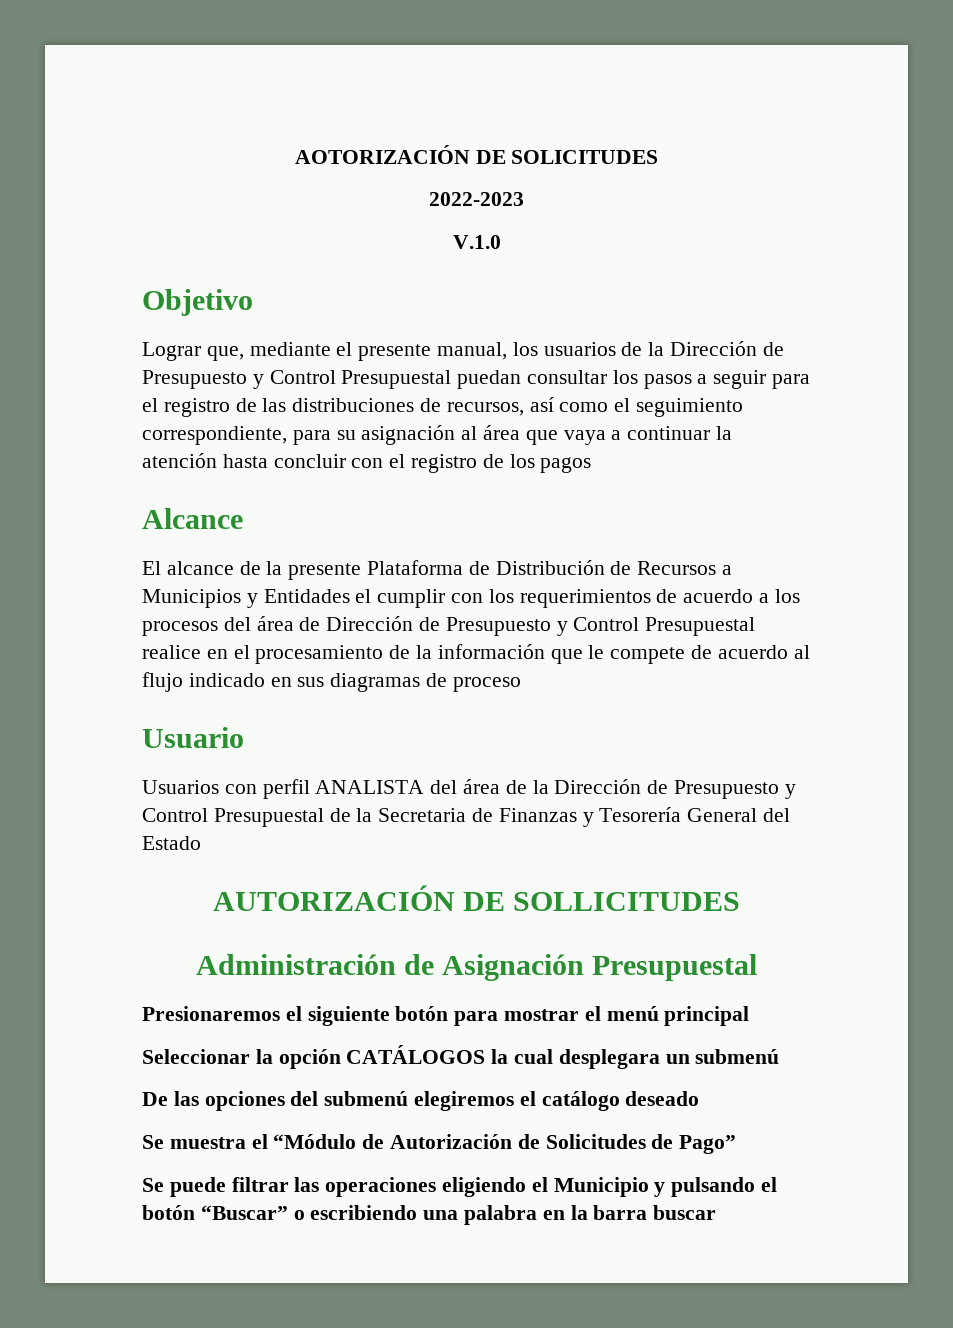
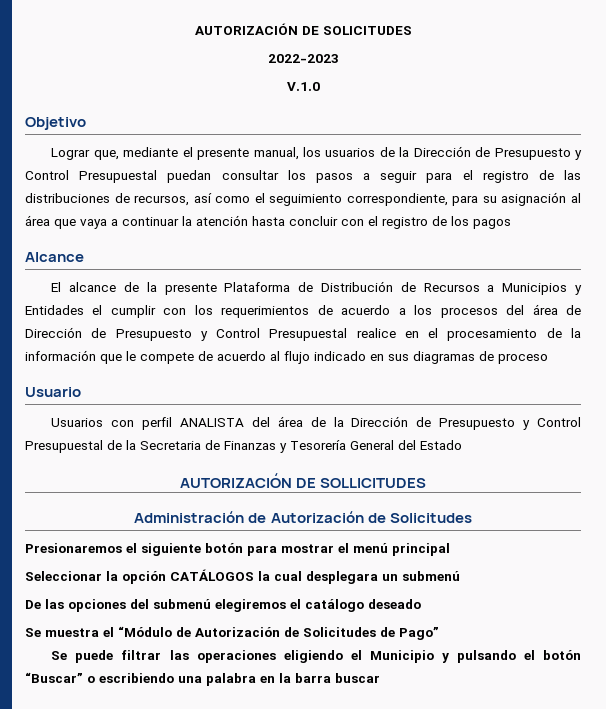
[294,145,470,164] AOTORIZACIÓN -> [194,23,298,35] AUTORIZACIÓN
[442,954,758,981] Asignación Presupuestal -> [270,511,472,523] Autorización de Solicitudes

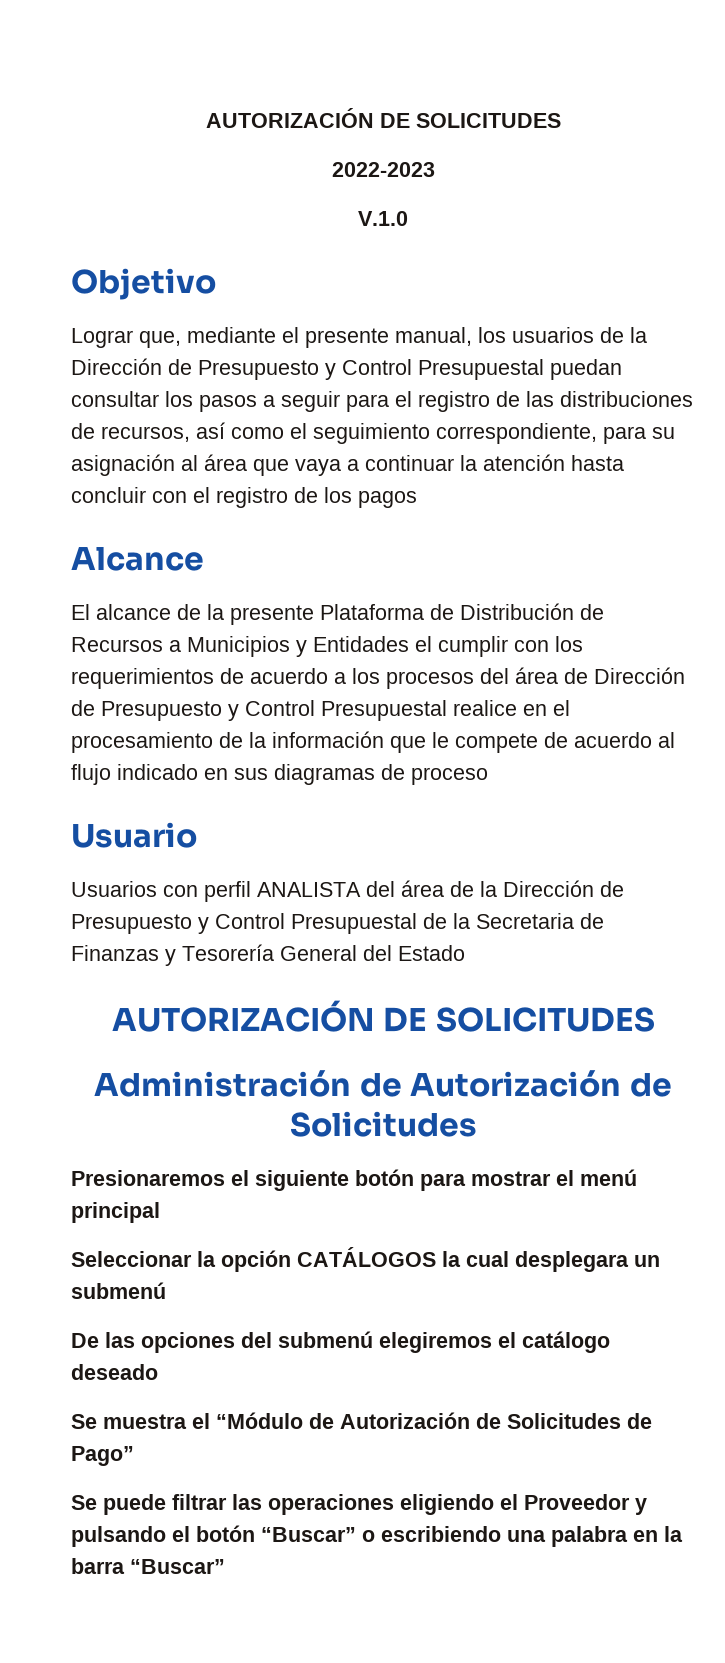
[320,478,427,488] SOLLICITUDES -> [435,1007,655,1032] SOLICITUDES
[369,650,434,663] Municipio -> [524,1494,630,1510] Proveedor
[335,673,380,683] buscar -> [130,1559,225,1574] “Buscar”

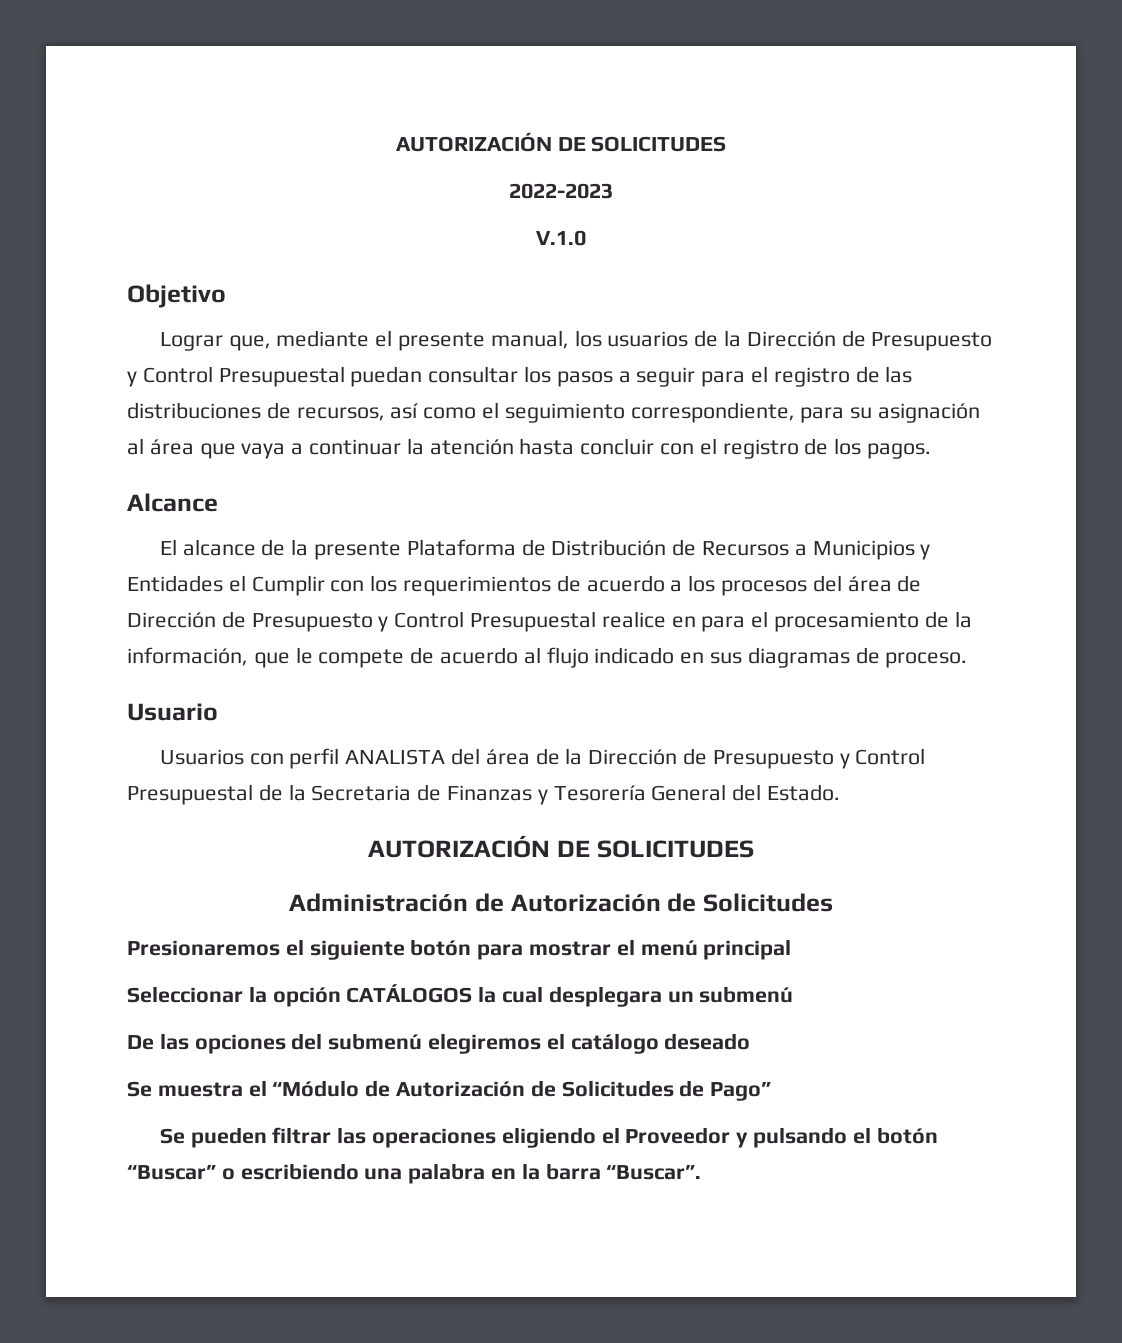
[358,491,417,508] pagos -> [867,443,932,459] pagos.
[438,636,508,657] cumplir -> [251,575,325,596] Cumplir
(547, 710) none -> [701,616,746,632] para
[272,731,384,748] información -> [127,647,248,666] información,
[411,767,488,785] proceso -> [885,652,968,668] proceso.
[398,945,465,961] Estado -> [767,784,841,801] Estado.
[103,1494,166,1515] puede -> [190,1127,267,1148] pueden
[130,1559,225,1574] “Buscar” -> [606,1165,702,1180] “Buscar”.

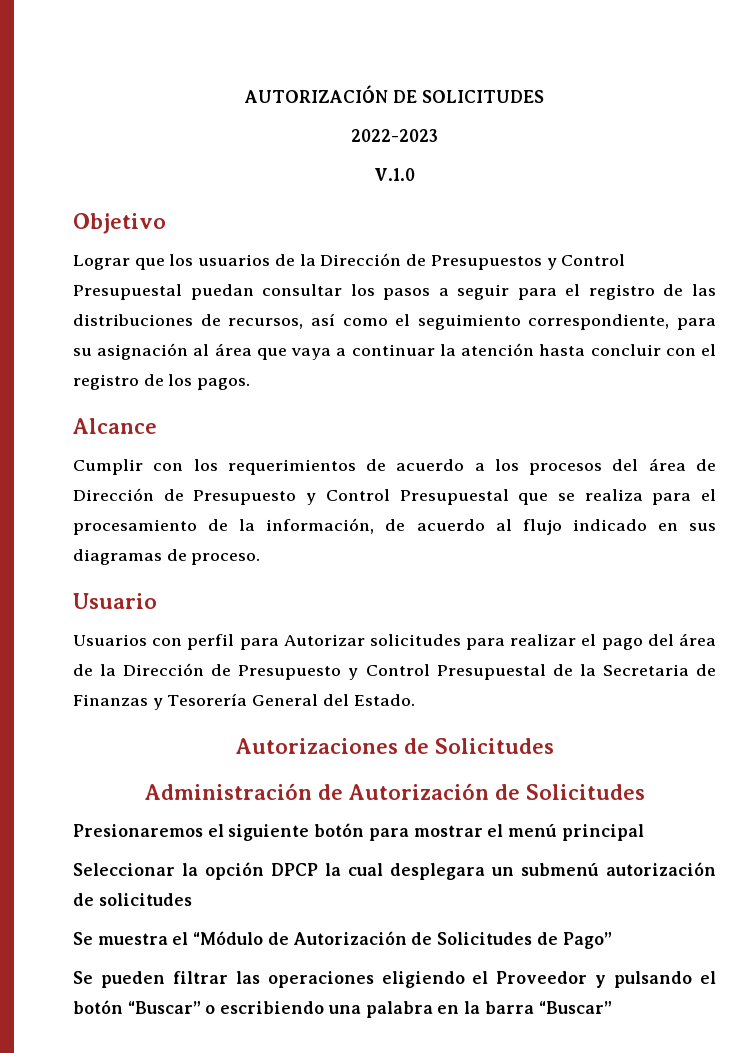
[228,330,569,351] que, mediante el presente manual, -> [134,258,165,270] que
[871,332,993,351] Presupuesto -> [430,255,542,270] Presupuestos
[159,539,931,560] [127,575,246,592] El alcance de la presente Plataforma de Distribución de Recursos a Municipios y Entidades el -> (157, 426) none
[601,611,696,628] realice en -> [518,489,643,505] que se realiza
[253,647,405,668] que le compete -> (375, 526) none
[345,749,446,765] ANALISTA -> [239,634,643,650] para Autorizar solicitudes para realizar el pago
[368,835,754,858] AUTORIZACIÓN DE SOLICITUDES -> [235,738,554,754] Autorizaciones de Solicitudes
[346,984,473,1003] CATÁLOGOS -> [271,863,318,876] DPCP
[127,1033,751,1054] // De las opciones del submenú elegiremos el catálogo deseado -> [606,862,716,876] [73,893,192,906] autorización de solicitudes
[606,1165,702,1180] “Buscar”. -> [538,1001,612,1014] “Buscar”

